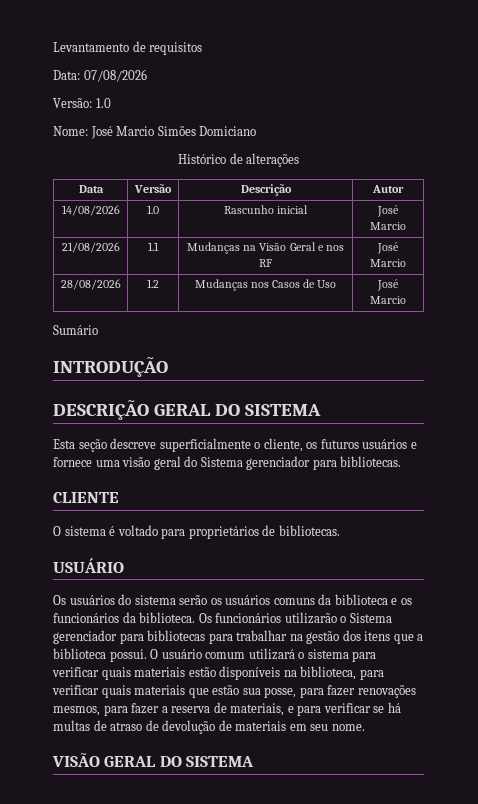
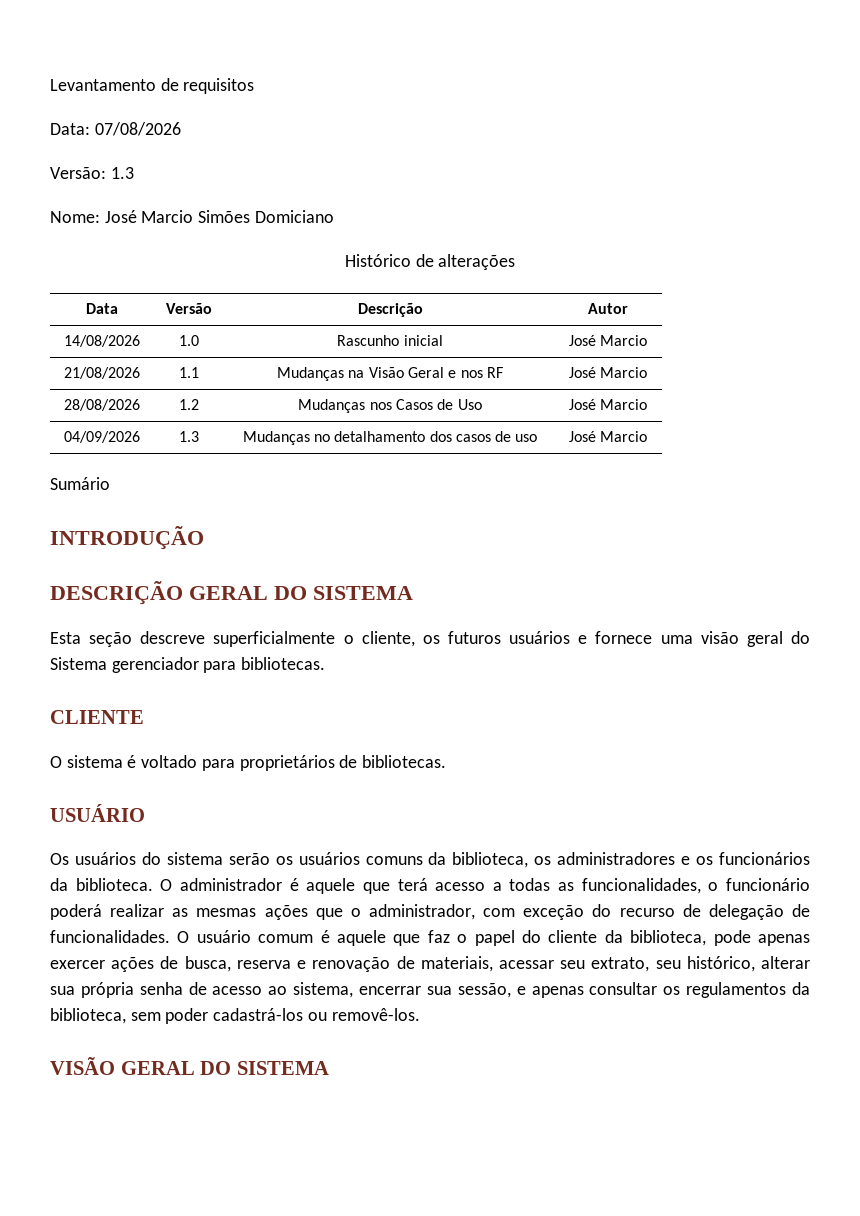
[95,98,111,108] 1.0 -> [110,167,134,179] 1.3
(406, 300) none -> [63,431,140,443] [179,431,199,442] [242,431,538,445] [568,431,648,442] // 04/09/2026 | 1.3 | Mudanças no detalhamento dos casos de uso | José Marcio
[334,594,388,605] biblioteca -> [452,852,676,868] biblioteca, os administradores
[198,612,392,624] [53,630,424,644] [53,648,377,662] [52,666,384,680] [52,685,416,698] [53,702,401,716] [53,720,365,734] Os funcionários utilizarão o Sistema gerenciador para bibliotecas para trabalhar na gestão dos itens que a biblioteca possui. O usuário comum utilizará o sistema para verificar quais materiais estão disponíveis na biblioteca, para verificar quais materiais que estão sua posse, para fazer renovações mesmos, para fazer a reserva de materiais, e para verificar se há multas de atraso de devolução de materiais em seu nome. -> [160,878,810,894] [50,904,810,920] [50,930,810,946] [50,956,810,972] [50,982,811,998] [50,1008,420,1024] O administrador é aquele que terá acesso a todas as funcionalidades, o funcionário poderá realizar as mesmas ações que o administrador, com exceção do recurso de delegação de funcionalidades. O usuário comum é aquele que faz o papel do cliente da biblioteca, pode apenas exercer ações de busca, reserva e renovação de materiais, acessar seu extrato, seu histórico, alterar sua própria senha de acesso ao sistema, encerrar sua sessão, e apenas consultar os regulamentos da biblioteca, sem poder cadastrá-los ou removê-los.

